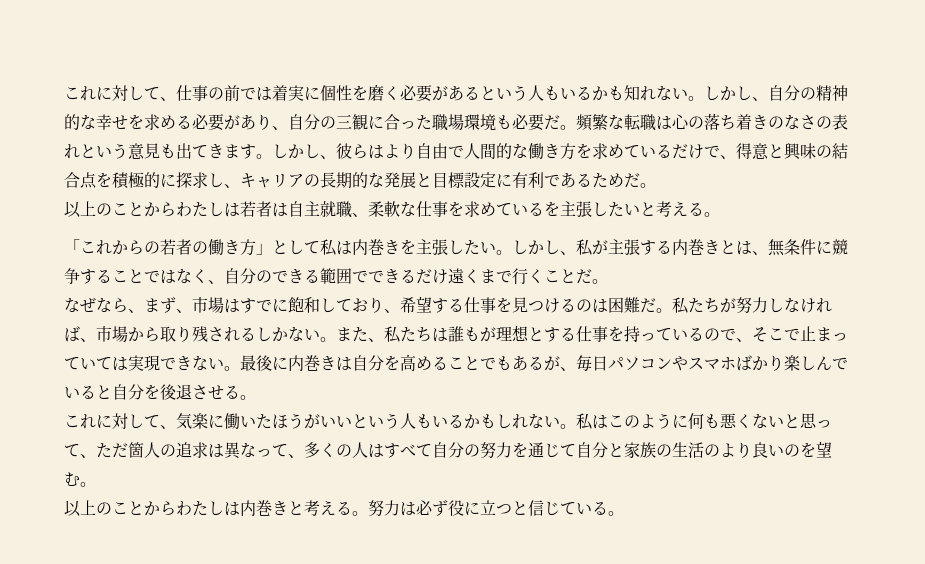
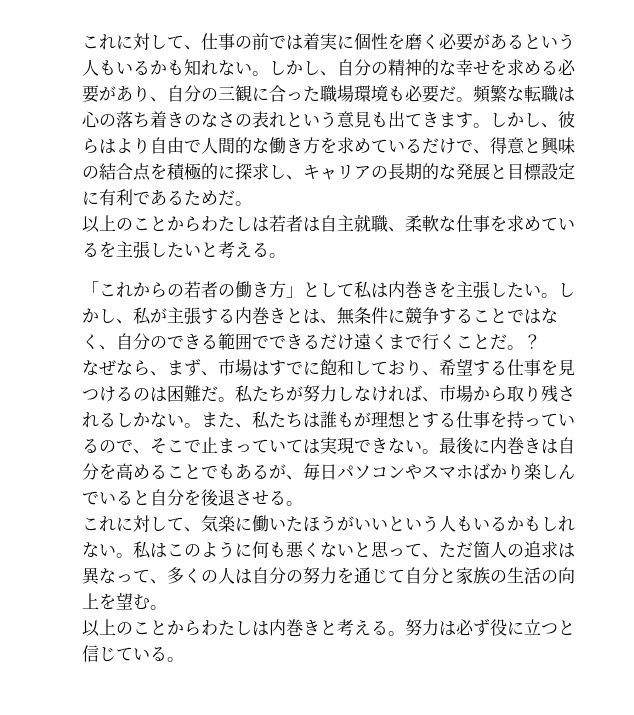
(608, 281) none -> [524,334,541,349] ？
[384,443,432,458] すべて -> (252, 576) none
[720,442,800,458] より良いの -> [558,567,575,584] [82,593,99,609] 向上

